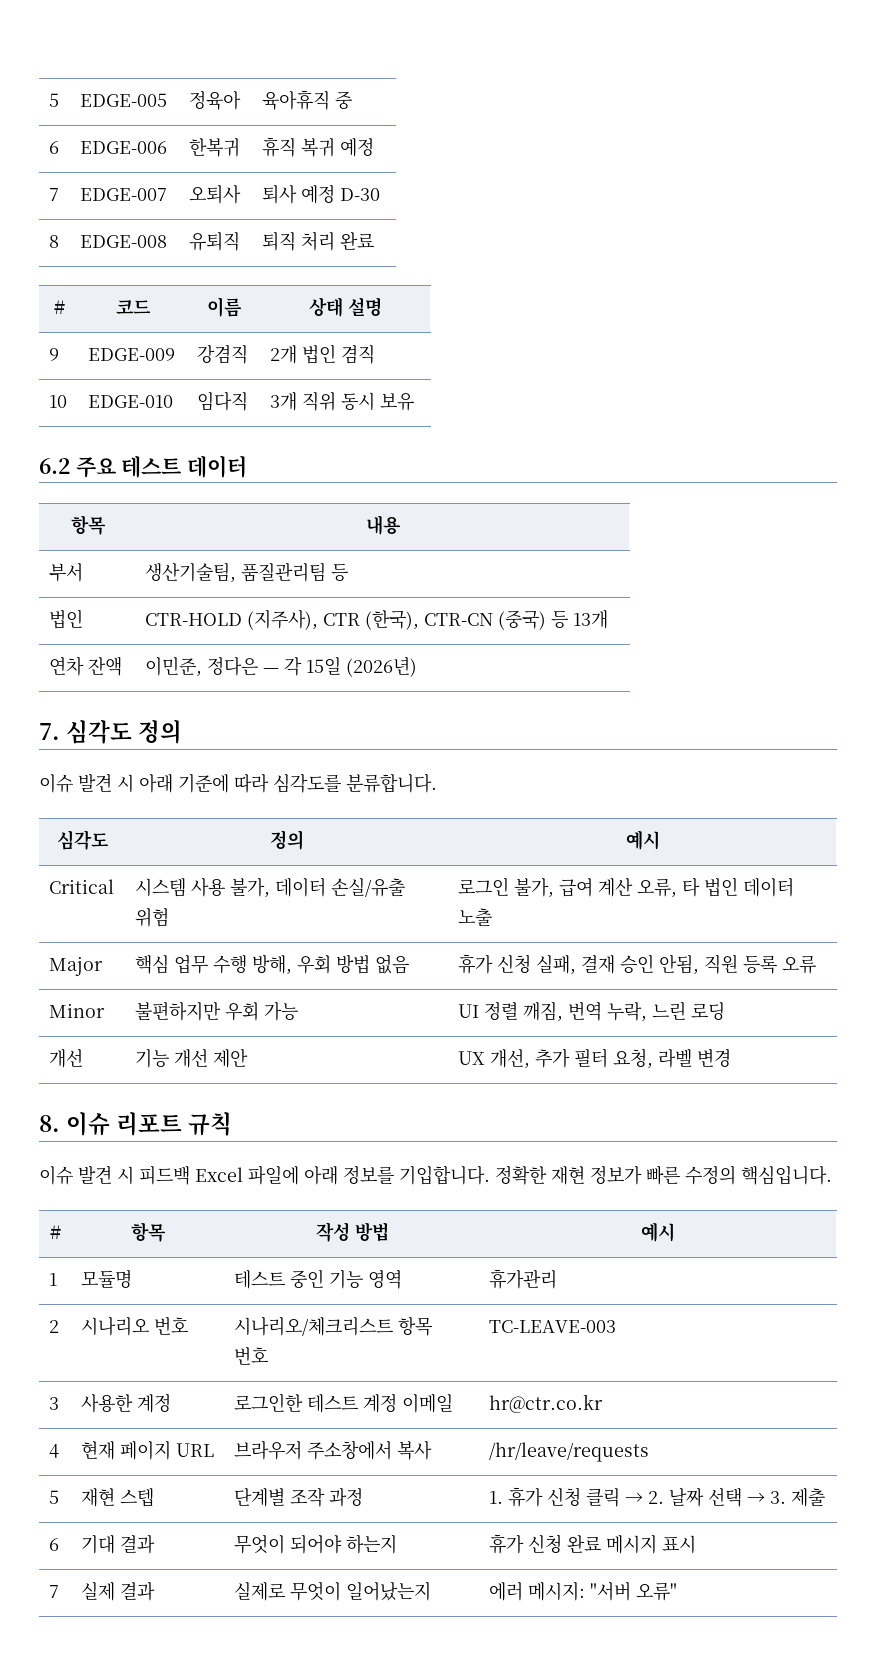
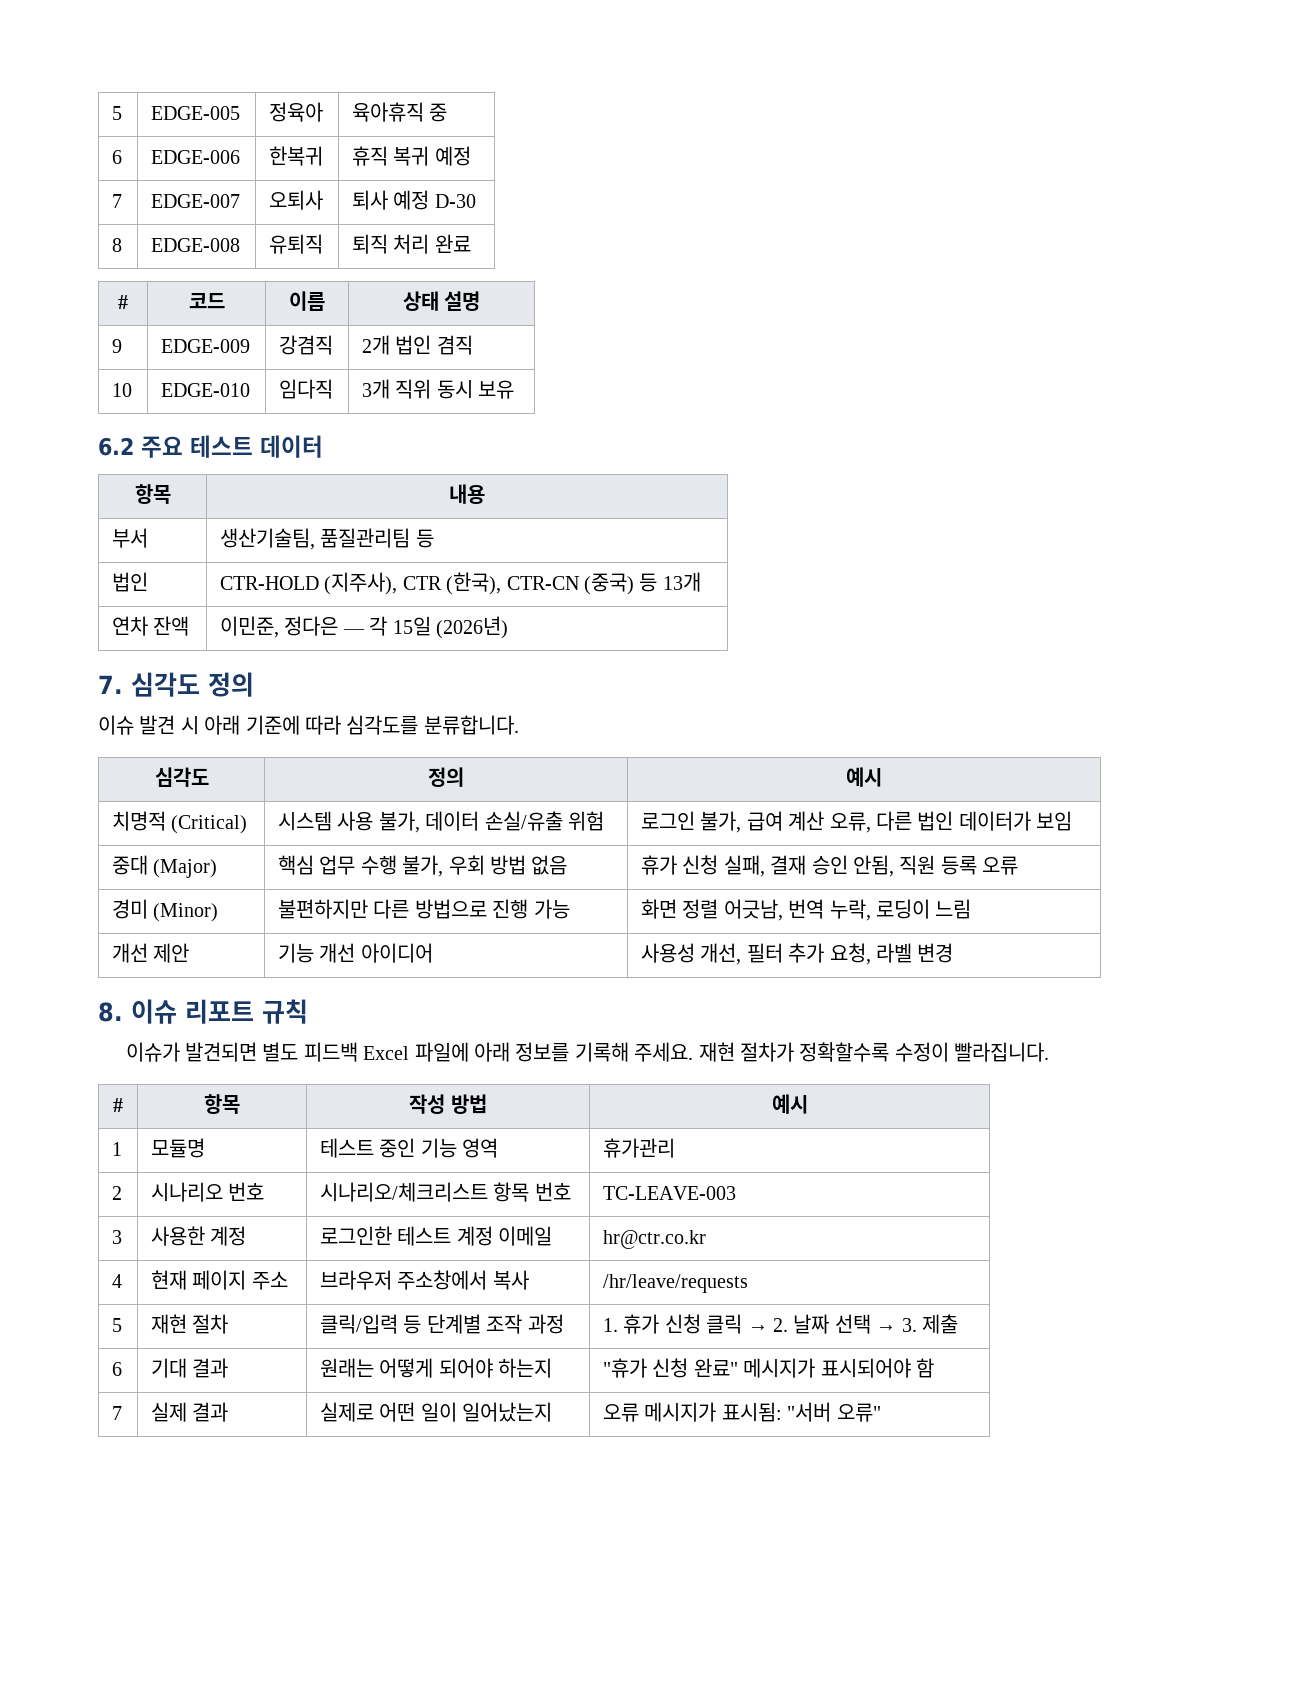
[49,879,115,894] Critical -> [112,811,248,834] 치명적 (Critical)
[682,877,795,897] [458,908,493,927] [49,956,104,976] 타 법인 데이터 노출 // Major -> [876,811,1073,831] [112,855,218,878] 다른 법인 데이터가 보임 // 중대 (Major)
[252,954,293,975] 방해, -> [402,855,444,877] 불가,
[49,1003,106,1018] Minor -> [112,899,219,922] 경미 (Minor)
[225,1002,299,1021] [458,1002,726,1022] [49,1049,84,1068] 우회 가능 | UI 정렬 깨짐, 번역 누락, 느린 로딩 // 개선 -> [373,899,570,919] [641,899,972,921] [112,943,190,963] 다른 방법으로 진행 가능 | 화면 정렬 어긋남, 번역 누락, 로딩이 느림 // 개선 제안
[213,1048,249,1068] [458,1048,609,1069] 제안 | UX 개선, 추가 필터 -> [360,943,433,963] [641,943,825,965] 아이디어 | 사용성 개선, 필터 추가
[39,1165,134,1185] 이슈 발견 시 -> [125,1042,299,1062] 이슈가 발견되면 별도
[399,1165,832,1185] 기입합니다. 정확한 재현 정보가 빠른 수정의 핵심입니다. -> [574,1042,1050,1062] 기록해 주세요. 재현 절차가 정확할수록 수정이 빨라집니다.
[176,1443,215,1457] URL -> [251,1271,288,1290] 주소
[120,1488,155,1507] 스텝 | -> [192,1314,229,1334] [320,1314,422,1334] 절차 | 클릭/입력 등
[234,1534,286,1554] 무엇이 -> [320,1358,434,1378] 원래는 어떻게
[489,1534,697,1554] 휴가 신청 완료 메시지 표시 -> [603,1358,935,1378] "휴가 신청 완료" 메시지가 표시되어야 함
[290,1581,342,1601] 무엇이 -> [379,1402,457,1422] 어떤 일이
[489,1581,586,1601] 에러 메시지: -> [603,1402,782,1422] 오류 메시지가 표시됨:

